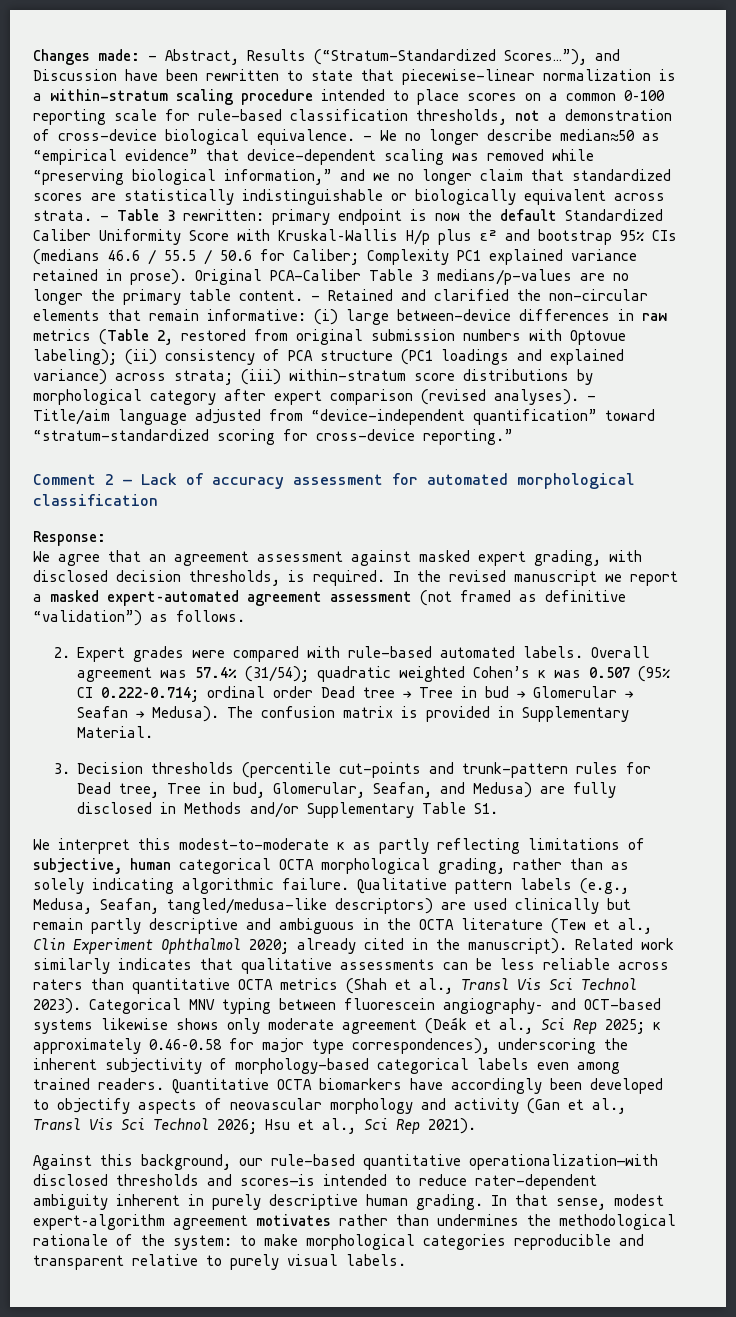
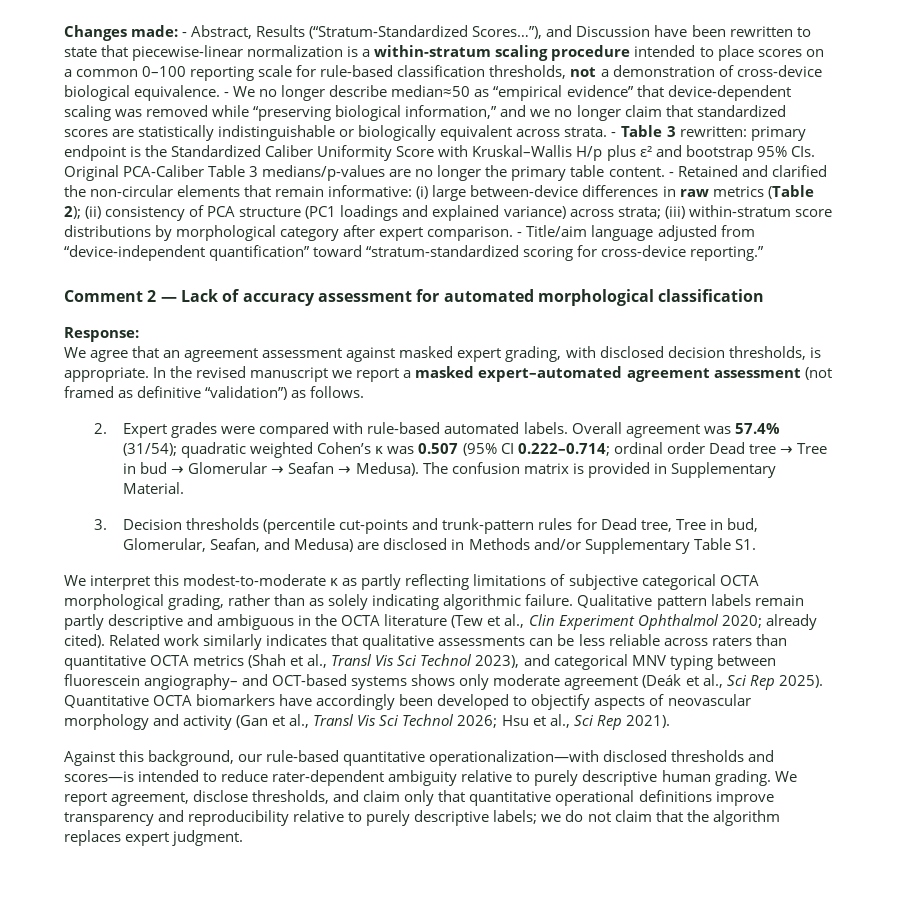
[435,209,557,221] now the default -> [145,145,168,157] the
[652,230,677,241] [33,249,637,265] [33,269,187,285] CIs (medians 46.6 / 55.5 / 50.6 for Caliber; Complexity PC1 explained variance retained in prose). -> [790,146,815,157] CIs.
[157,329,626,345] [33,349,117,365] 2, restored from original submission numbers with Optovue labeling); -> [64,206,81,219] 2);
[330,389,579,405] comparison (revised analyses). -> [427,226,514,241] comparison.
[313,570,385,586] required. -> [64,367,149,382] appropriate.
[573,782,617,798] fully -> (380, 546) none
[33,858,171,874] subjective, human -> [568,574,638,590] subjective
[580,878,629,894] [33,898,631,914] (e.g., Medusa, Seafan, tangled/medusa-like descriptors) are used clinically but -> (751, 600) none
[364,938,567,954] cited in the manuscript). -> [64,634,105,648] cited).
[33,998,181,1014] 2023). Categorical -> [475,654,628,670] 2023), and categorical
[101,1018,168,1030] likewise -> (408, 683) none
[605,1019,661,1034] [33,1038,628,1054] [33,1058,620,1074] [33,1078,164,1090] 2025; κ approximately 0.46–0.58 for major type correspondences), underscoring the inherent subjectivity of morphology-based categorical labels even among trained readers. -> [778,675,823,688] 2025).
[116,1194,204,1206] inherent in -> [461,770,531,782] relative to
[491,1194,664,1210] [33,1214,676,1230] [33,1234,644,1250] [33,1254,406,1270] In that sense, modest expert–algorithm agreement motivates rather than undermines the methodological rationale of the system: to make morphological categories reproducible and transparent relative to purely visual labels. -> [774,771,797,782] [64,790,774,806] [64,810,780,826] [64,830,244,846] We report agreement, disclose thresholds, and claim only that quantitative operational definitions improve transparency and reproducibility relative to purely descriptive labels; we do not claim that the algorithm replaces expert judgment.

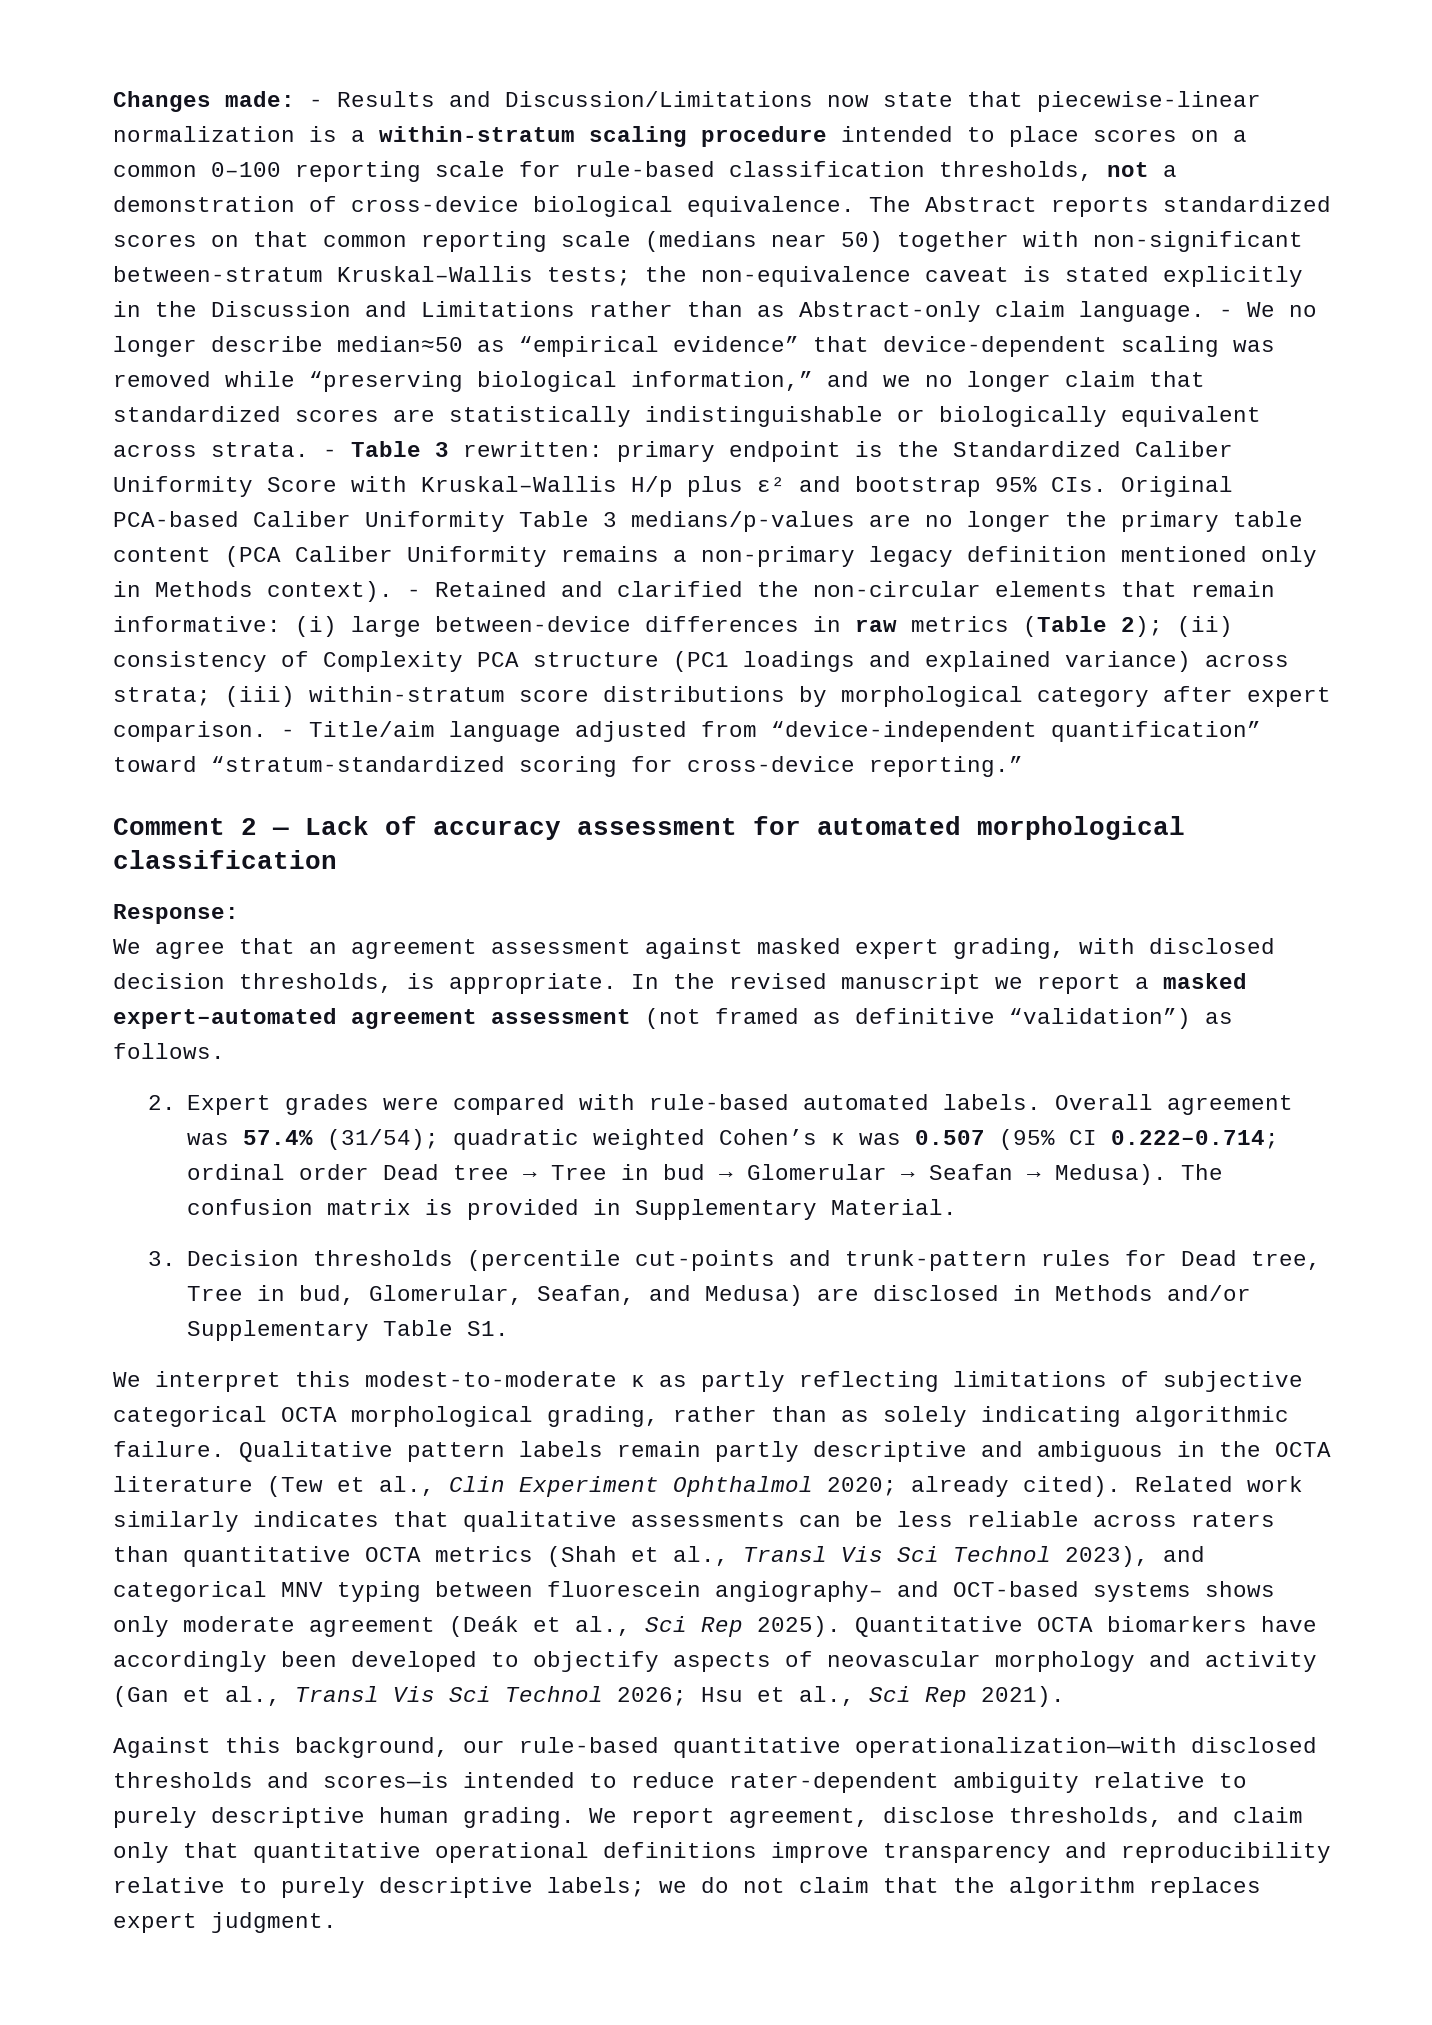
[191,25,811,39] Abstract, Results (“Stratum-Standardized Scores…”), and Discussion have been rewritten to -> [337,91,869,107] Results and Discussion/Limitations now
(221, 93) none -> [869,196,1331,217] [113,231,1303,252] [113,266,1303,287] [113,301,1205,322] The Abstract reports standardized scores on that common reporting scale (medians near 50) together with non-significant between-stratum Kruskal–Wallis tests; the non-equivalence caveat is stated explicitly in the Discussion and Limitations rather than as Abstract-only claim language.
[123,165,205,177] PCA-Caliber -> [113,511,505,532] PCA-based Caliber Uniformity
[608,167,665,177] content. -> [113,546,1317,567] [113,581,393,602] content (PCA Caliber Uniformity remains a non-primary legacy definition mentioned only in Methods context).
(205, 211) none -> [323,651,463,672] Complexity

